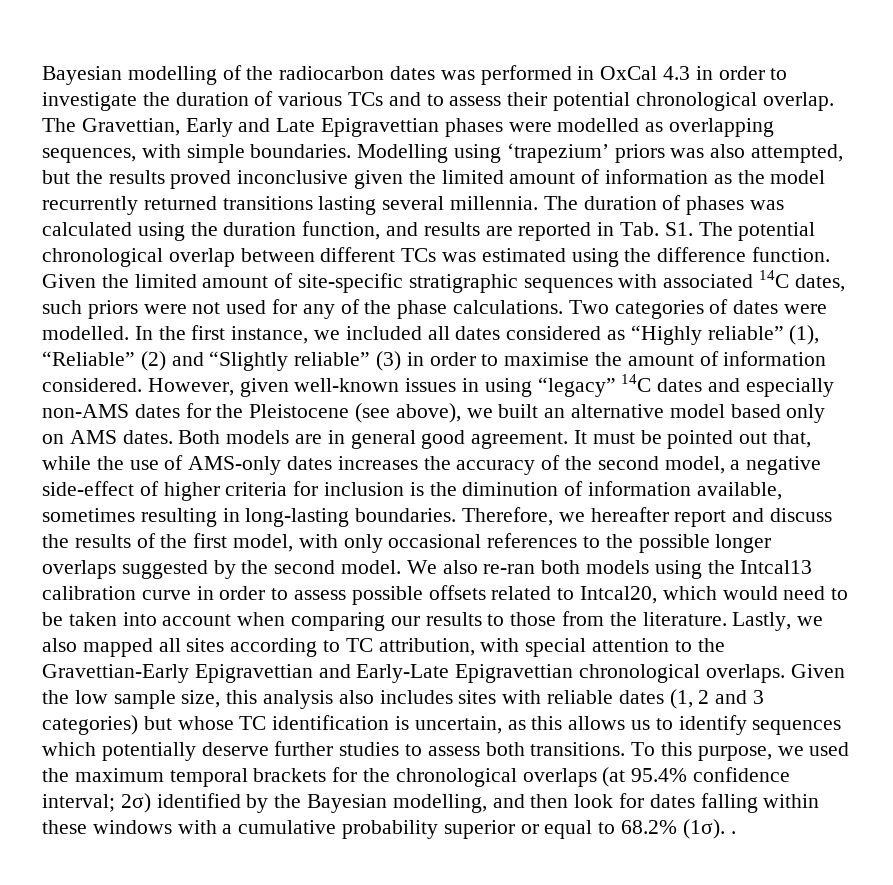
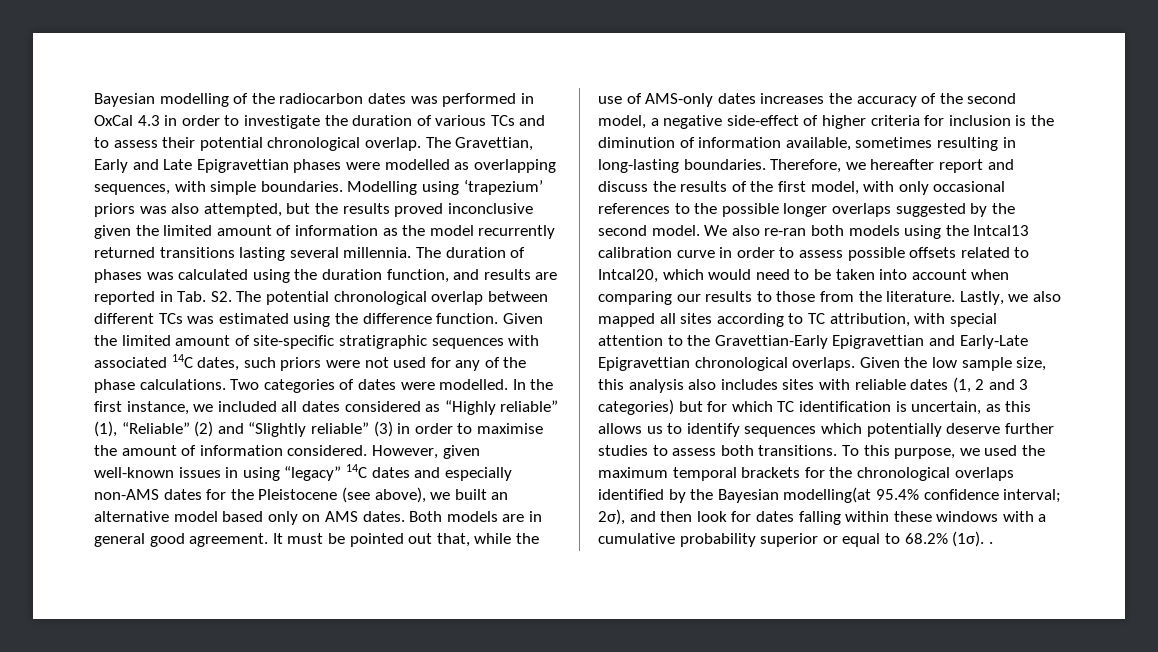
[664,222,693,236] S1. -> [210,291,232,302] S2.
[177,716,234,730] whose -> [707,401,773,412] for which
[602,767,791,787] [42,793,487,813] (at 95.4% confidence interval; 2σ) identified by the Bayesian modelling, -> [598,487,1062,503] [598,509,625,525] identified by the Bayesian modelling(at 95.4% confidence interval; 2σ),

